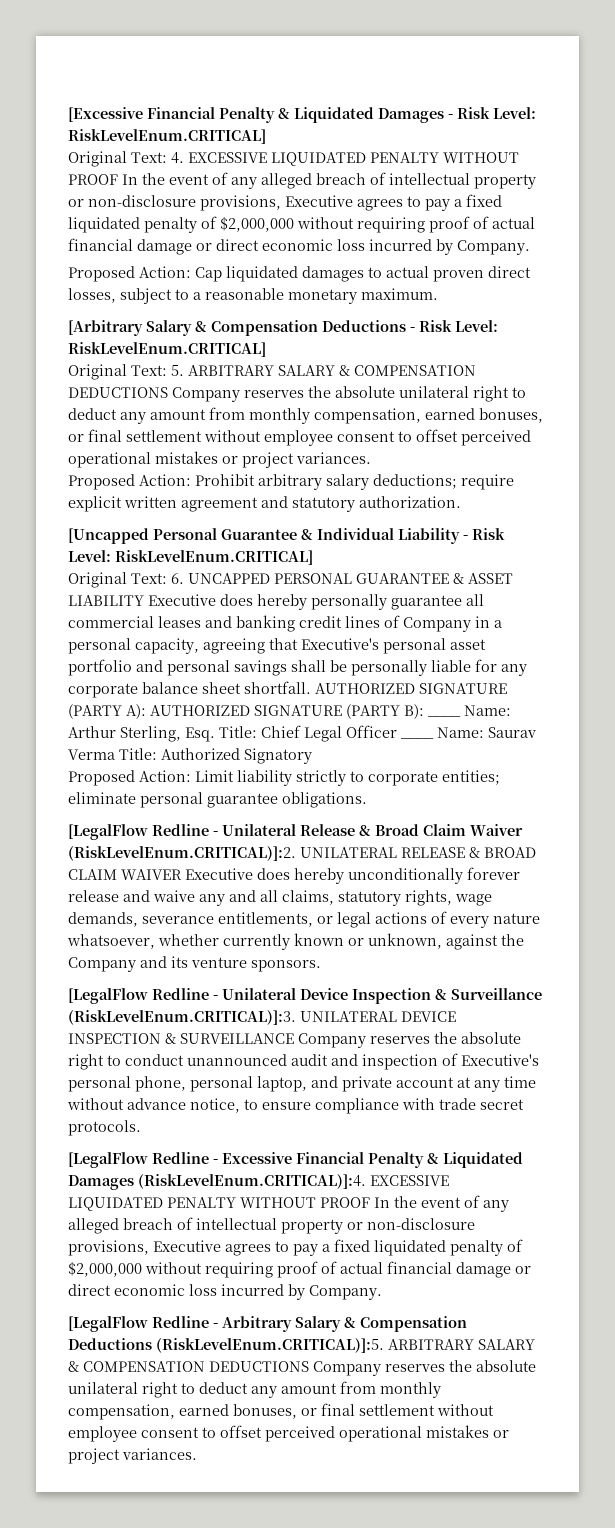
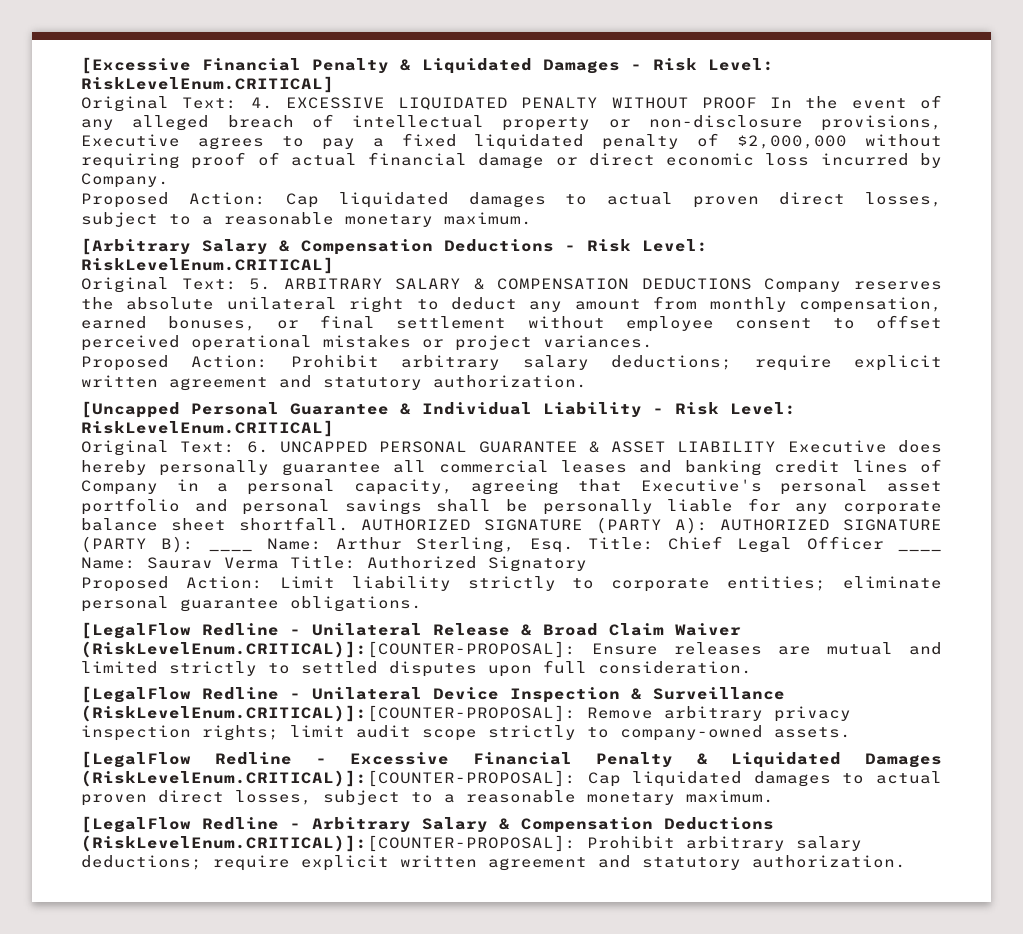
[68,846,536,861] [68,867,520,884] [68,890,492,906] [68,911,540,928] [67,933,524,950] [68,956,321,972] (RiskLevelEnum.CRITICAL)]:2. UNILATERAL RELEASE & BROAD CLAIM WAIVER Executive does hereby unconditionally forever release and waive any and all claims, statutory rights, wage demands, severance entitlements, or legal actions of every nature whatsoever, whether currently known or unknown, against the Company and its venture sponsors. -> [81,641,942,658] [81,660,752,677] (RiskLevelEnum.CRITICAL)]:[COUNTER-PROPOSAL]: Ensure releases are mutual and limited strictly to settled disputes upon full consideration.
[68,1010,456,1025] [68,1032,521,1048] [68,1053,539,1070] [68,1076,536,1092] [67,1098,524,1114] [68,1120,141,1136] (RiskLevelEnum.CRITICAL)]:3. UNILATERAL DEVICE INSPECTION & SURVEILLANCE Company reserves the absolute right to conduct unannounced audit and inspection of Executive's personal phone, personal laptop, and private account at any time without advance notice, to ensure compliance with trade secret protocols. -> [81,705,851,722] [81,725,851,741] (RiskLevelEnum.CRITICAL)]:[COUNTER-PROPOSAL]: Remove arbitrary privacy inspection rights; limit audit scope strictly to company-owned assets.
[138,1174,449,1189] [68,1195,509,1212] [68,1217,475,1234] [68,1239,523,1256] [68,1261,531,1278] [68,1284,382,1300] (RiskLevelEnum.CRITICAL)]:4. EXCESSIVE LIQUIDATED PENALTY WITHOUT PROOF In the event of any alleged breach of intellectual property or non-disclosure provisions, Executive agrees to pay a fixed liquidated penalty of $2,000,000 without requiring proof of actual financial damage or direct economic loss incurred by Company. -> [81,770,943,787] [81,790,774,806] (RiskLevelEnum.CRITICAL)]:[COUNTER-PROPOSAL]: Cap liquidated damages to actual proven direct losses, subject to a reasonable monetary maximum.
[156,1338,535,1353] [68,1360,536,1376] [68,1381,441,1398] [68,1403,494,1420] [68,1425,509,1442] [68,1448,197,1464] (RiskLevelEnum.CRITICAL)]:5. ARBITRARY SALARY & COMPENSATION DEDUCTIONS Company reserves the absolute unilateral right to deduct any amount from monthly compensation, earned bonuses, or final settlement without employee consent to offset perceived operational mistakes or project variances. -> [81,835,862,852] [81,855,906,871] (RiskLevelEnum.CRITICAL)]:[COUNTER-PROPOSAL]: Prohibit arbitrary salary deductions; require explicit written agreement and statutory authorization.

